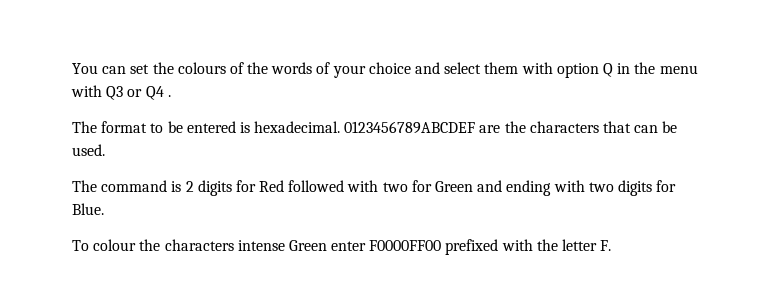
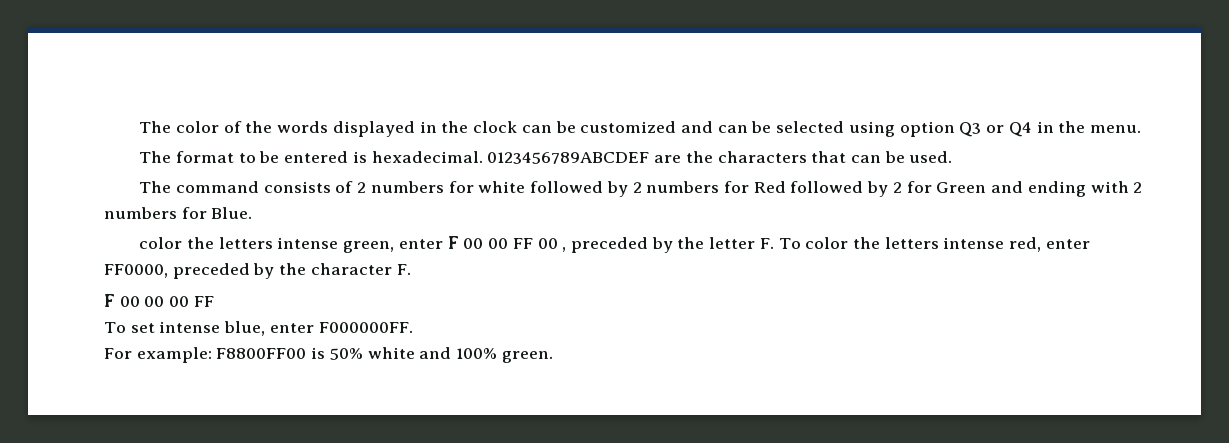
[72,62,698,78] [71,85,171,100] You can set the colours of the words of your choice and select them with option Q in the menu with Q3 or Q4 . -> [139,121,1141,137] The color of the words displayed in the clock can be customized and can be selected using option Q3 or Q4 in the menu.
[171,180,232,196] is 2 digits -> [263,181,720,197] consists of 2 numbers for white followed by 2 numbers
[347,180,408,192] with two -> [867,181,902,197] by 2
[588,180,652,196] two digits -> [1133,182,1143,193] [104,207,177,219] 2 numbers
[72,239,612,255] To colour the characters intense Green enter F0000FF00 prefixed with the letter F. -> [139,236,1090,253] [104,263,411,279] [104,294,214,307] [104,321,413,336] [104,347,553,363] color the letters intense green, enter F 00 00 FF 00 , preceded by the letter F. To color the letters intense red, enter FF0000, preceded by the character F. // F 00 00 00 FF // To set intense blue, enter F000000FF. // For example: F8800FF00 is 50% white and 100% green.

